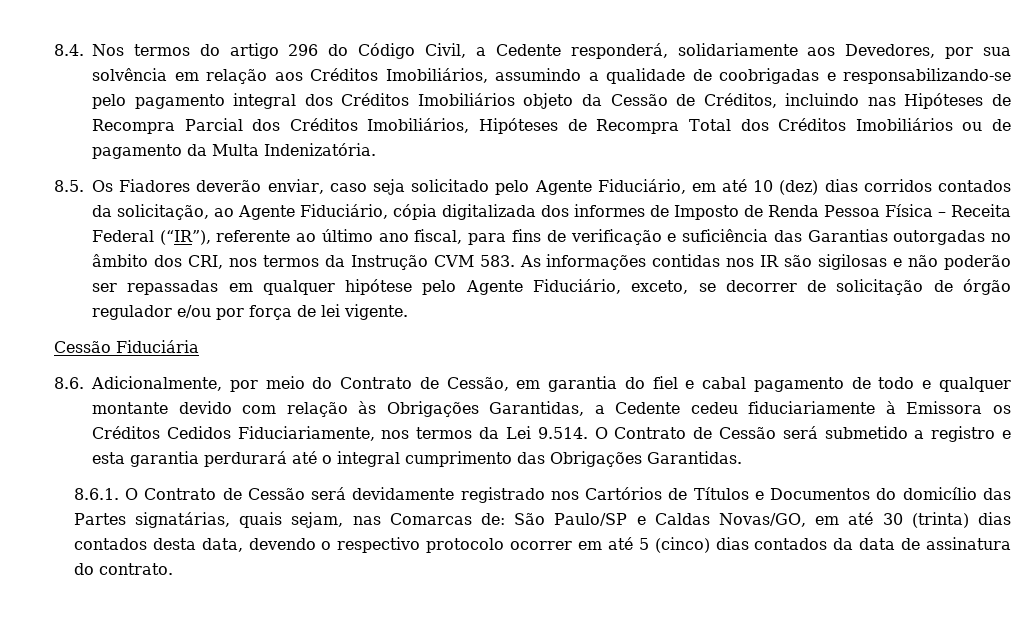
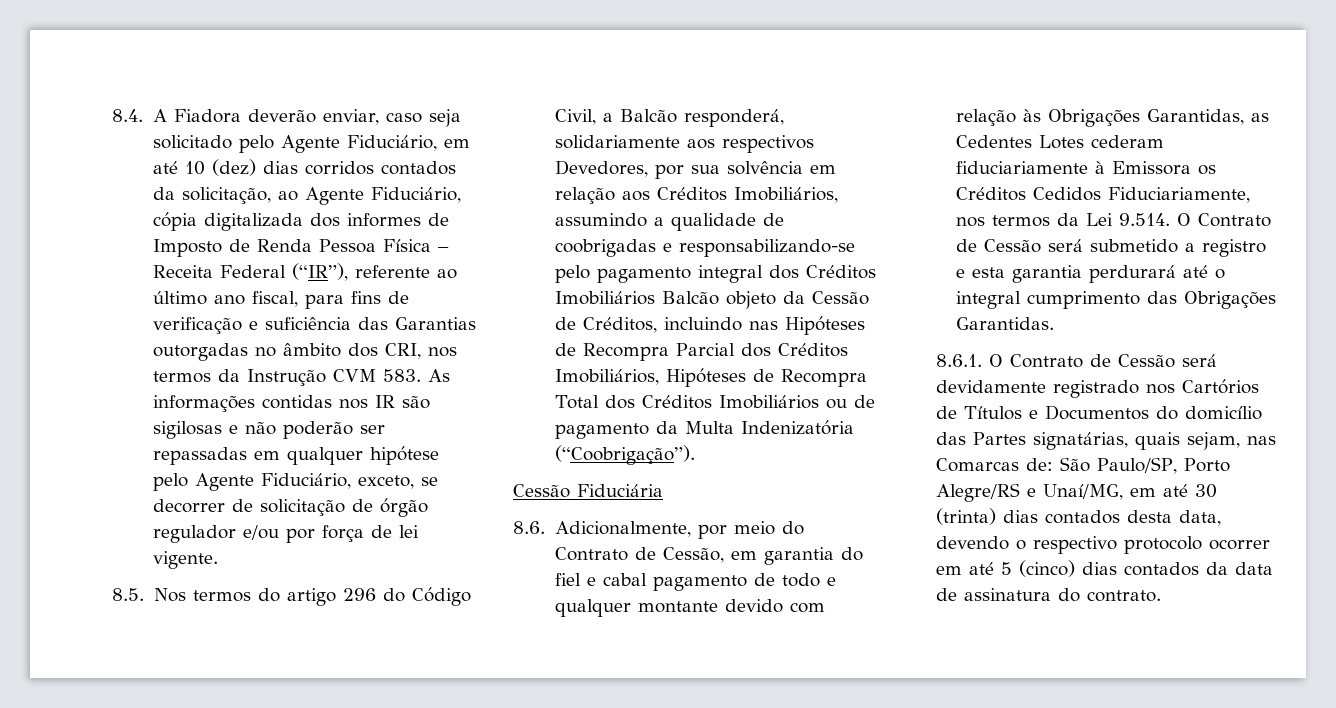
[92,43,1012,59] [92,68,1011,84] [92,93,1011,109] [92,118,1012,134] [92,143,376,159] [54,179,191,192] Nos termos do artigo 296 do Código Civil, a Cedente responderá, solidariamente aos Devedores, por sua solvência em relação aos Créditos Imobiliários, assumindo a qualidade de coobrigadas e responsabilizando-se pelo pagamento integral dos Créditos Imobiliários objeto da Cessão de Créditos, incluindo nas Hipóteses de Recompra Parcial dos Créditos Imobiliários, Hipóteses de Recompra Total dos Créditos Imobiliários ou de pagamento da Multa Indenizatória. // 8.5. Os Fiadores -> [152,109,241,123] A Fiadora
(408, 312) none -> [112,587,471,606] [554,109,784,127] [554,135,814,153] [554,160,836,179] [554,187,838,204] [554,213,784,231] [554,239,855,257] [554,265,876,283] [554,291,869,309] [554,316,865,335] [554,343,848,361] [554,368,867,387] [554,395,876,409] [554,420,854,439] [554,445,695,465] // 8.5. Nos termos do artigo 296 do Código Civil, a Balcão responderá, solidariamente aos respectivos Devedores, por sua solvência em relação aos Créditos Imobiliários, assumindo a qualidade de coobrigadas e responsabilizando-se pelo pagamento integral dos Créditos Imobiliários Balcão objeto da Cessão de Créditos, incluindo nas Hipóteses de Recompra Parcial dos Créditos Imobiliários, Hipóteses de Recompra Total dos Créditos Imobiliários ou de pagamento da Multa Indenizatória (“Coobrigação”).
[594,402,738,414] a Cedente cedeu -> [1250,113,1269,122] [955,135,1164,149] as Cedentes Lotes cederam
[554,513,807,527] Paulo/SP e Caldas Novas/GO, -> [1096,457,1230,474] [935,483,1123,502] Paulo/SP, Porto Alegre/RS e Unaí/MG,

